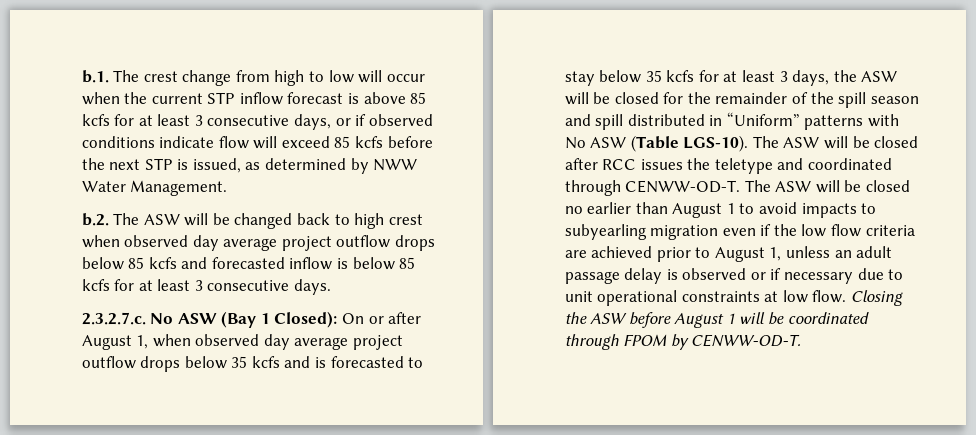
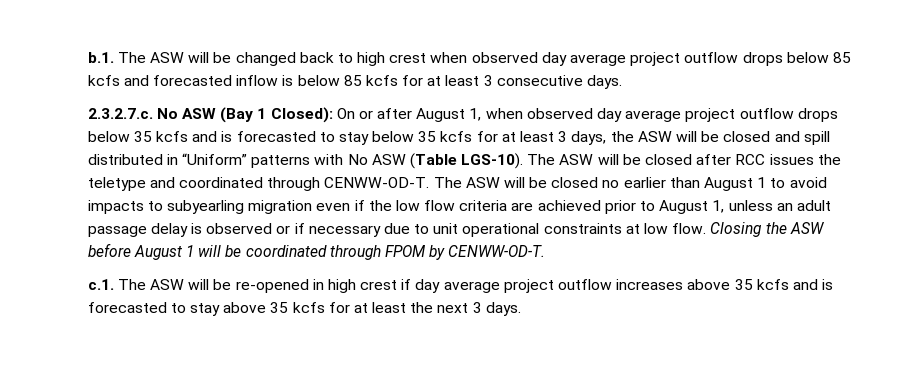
[143,70,425,86] [81,92,427,105] [81,114,433,130] [81,136,433,149] [81,158,418,174] [81,180,228,196] [81,213,140,226] crest change from high to low will occur when the current STP inflow forecast is above 85 kcfs for at least 3 consecutive days, or if observed conditions indicate flow will exceed 85 kcfs before the next STP is issued, as determined by NWW Water Management. // b.2. The -> (146, 57) none
[663,92,919,108] for the remainder of the spill season -> (771, 136) none
(802, 340) none -> [87,279,834,293] [87,302,521,316] // c.1. The ASW will be re-opened in high crest if day average project outflow increases above 35 kcfs and is forecasted to stay above 35 kcfs for at least the next 3 days.

